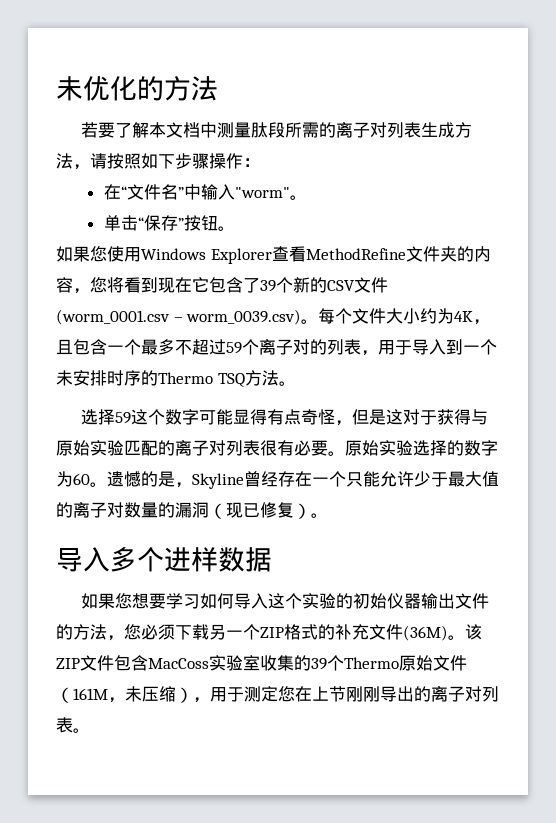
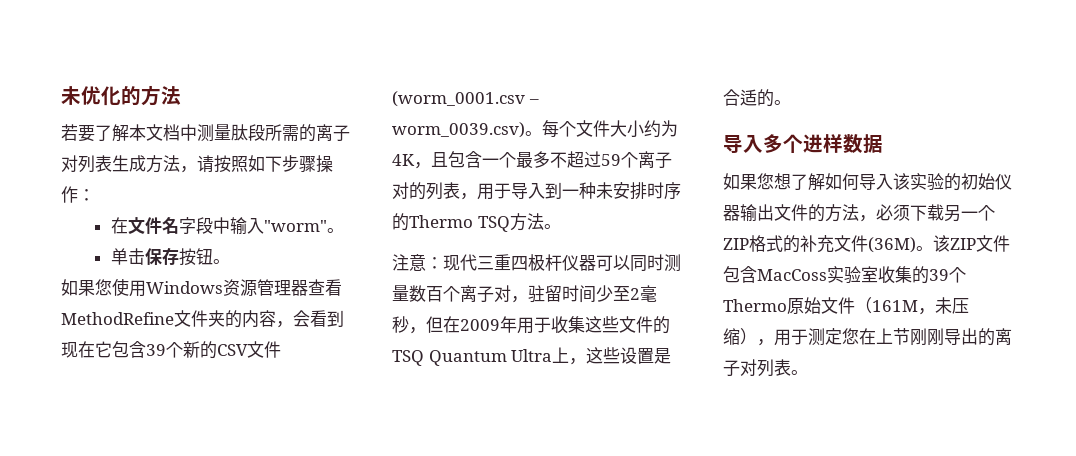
[120,184,184,200] “文件名” -> [127,217,213,235] 文件名字段
[137,215,184,231] “保存” -> [144,247,179,265] 保存
[210,248,272,264] Explorer -> [223,279,308,297] 资源管理器
[90,277,124,293] 您将 -> [293,310,310,327] 会
[243,278,260,293] 了 -> (146, 349) none
[480,339,497,355] 个 -> [579,182,596,199] 种
[81,409,489,426] [56,440,498,456] [56,471,499,489] [56,502,311,519] 选择59这个数字可能显得有点奇怪，但是这对于获得与原始实验匹配的离子对列表很有必要。原始实验选择的数字为60。遗憾的是，Skyline曾经存在一个只能允许少于最大值的离子对数量的漏洞（现已修复） -> [392,254,681,272] [392,285,657,303] [392,316,670,334] [392,347,672,366] [723,89,774,107] 注意：现代三重四极杆仪器可以同时测量数百个离子对，驻留时间少至2毫秒，但在2009年用于收集这些文件的TSQ Quantum Ultra上，这些设置是合适的
[149,593,201,609] 要学习 -> [791,173,825,191] 了解
[268,593,303,609] 这个 -> [893,173,910,190] 该
[124,624,141,640] 您 -> (876, 218) none

